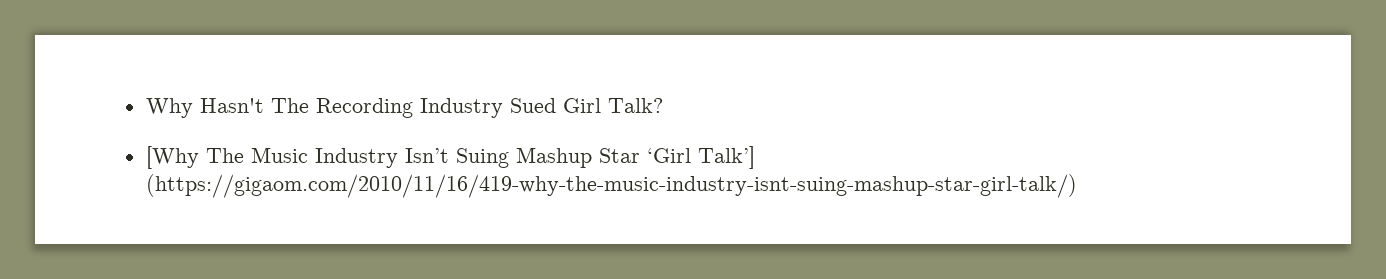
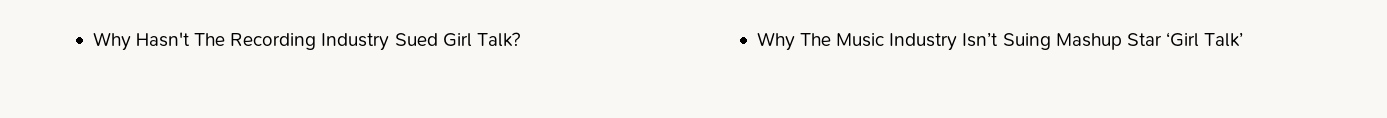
[145,146,199,169] [Why -> [756,32,795,51] Why
[697,146,755,169] [145,174,1077,198] Talk’] (https://gigaom.com/2010/11/16/419-why-the-music-industry-isnt-suing-mashup-star-girl-talk/) -> [1204,32,1244,47] Talk’

